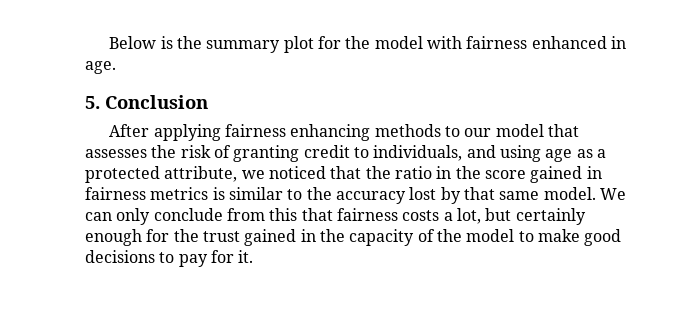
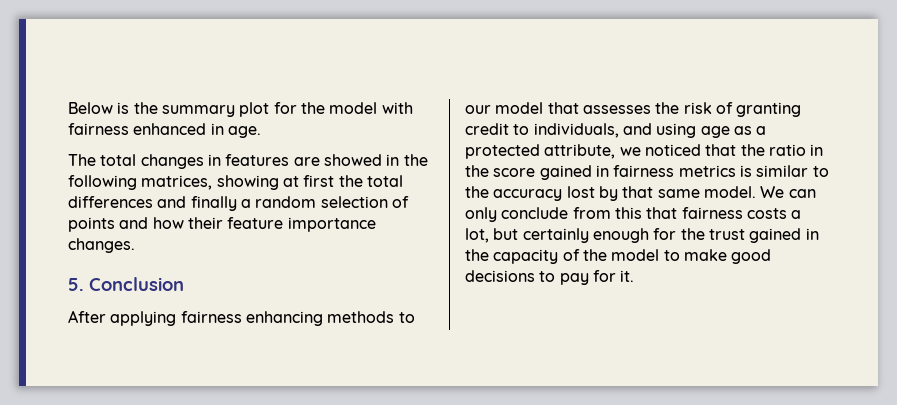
(116, 67) none -> [68,154,428,169] [68,175,403,190] [68,196,409,211] [68,217,376,232] [68,238,135,253] // The total changes in features are showed in the following matrices, showing at first the total differences and finally a random selection of points and how their feature importance changes.

